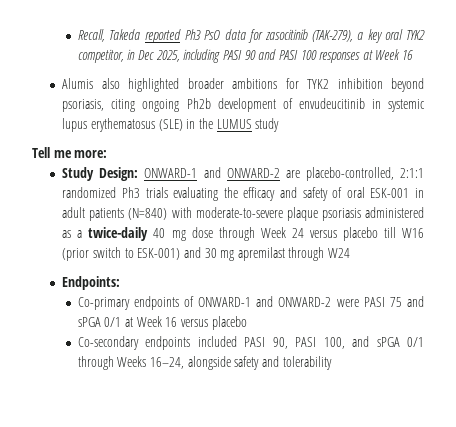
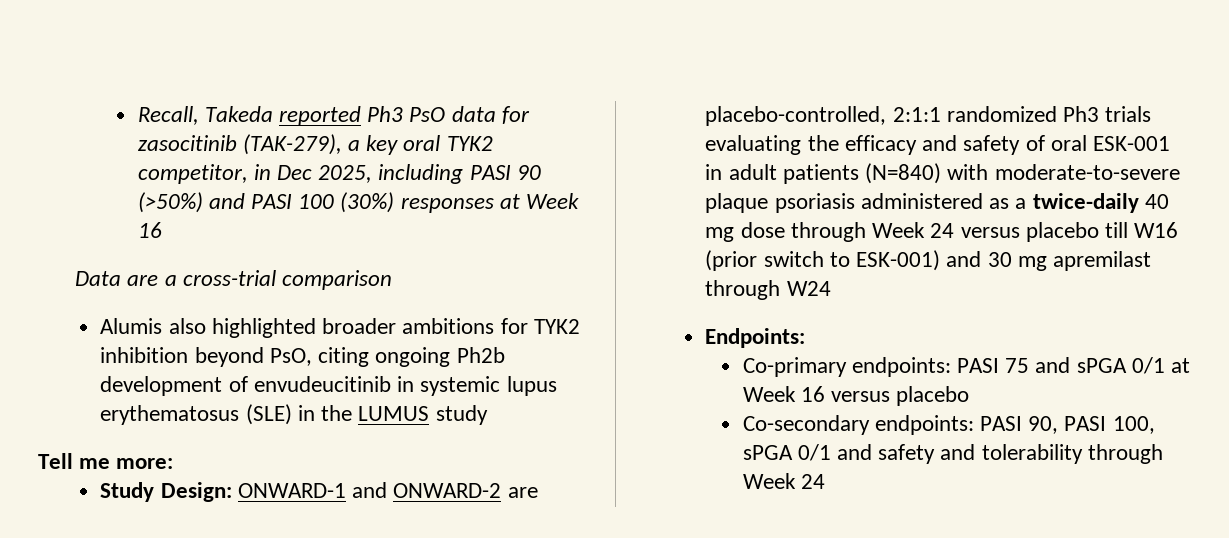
(256, 55) none -> [137,192,203,213] (>50%)
(317, 55) none -> [340,192,395,213] (30%)
(414, 55) none -> [75,270,393,290] // Data are a cross-trial comparison
[62,99,105,112] psoriasis, -> [269,348,312,366] PsO,
[133,296,359,310] endpoints of ONWARD-1 and ONWARD-2 were -> [851,357,951,377] endpoints:
[145,336,237,350] endpoints included -> [874,415,974,435] endpoints:
[352,336,424,347] [77,356,332,370] and sPGA 0/1 through Weeks 16–24, alongside safety and tolerability -> [742,444,1163,464] [742,473,825,489] sPGA 0/1 and safety and tolerability through Week 24

